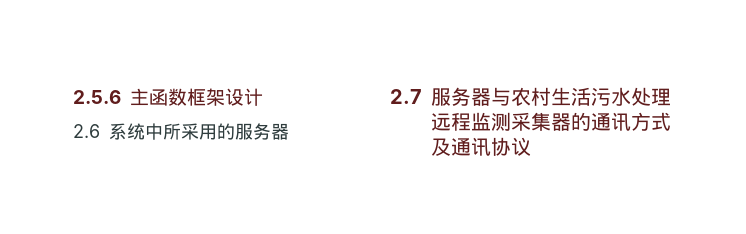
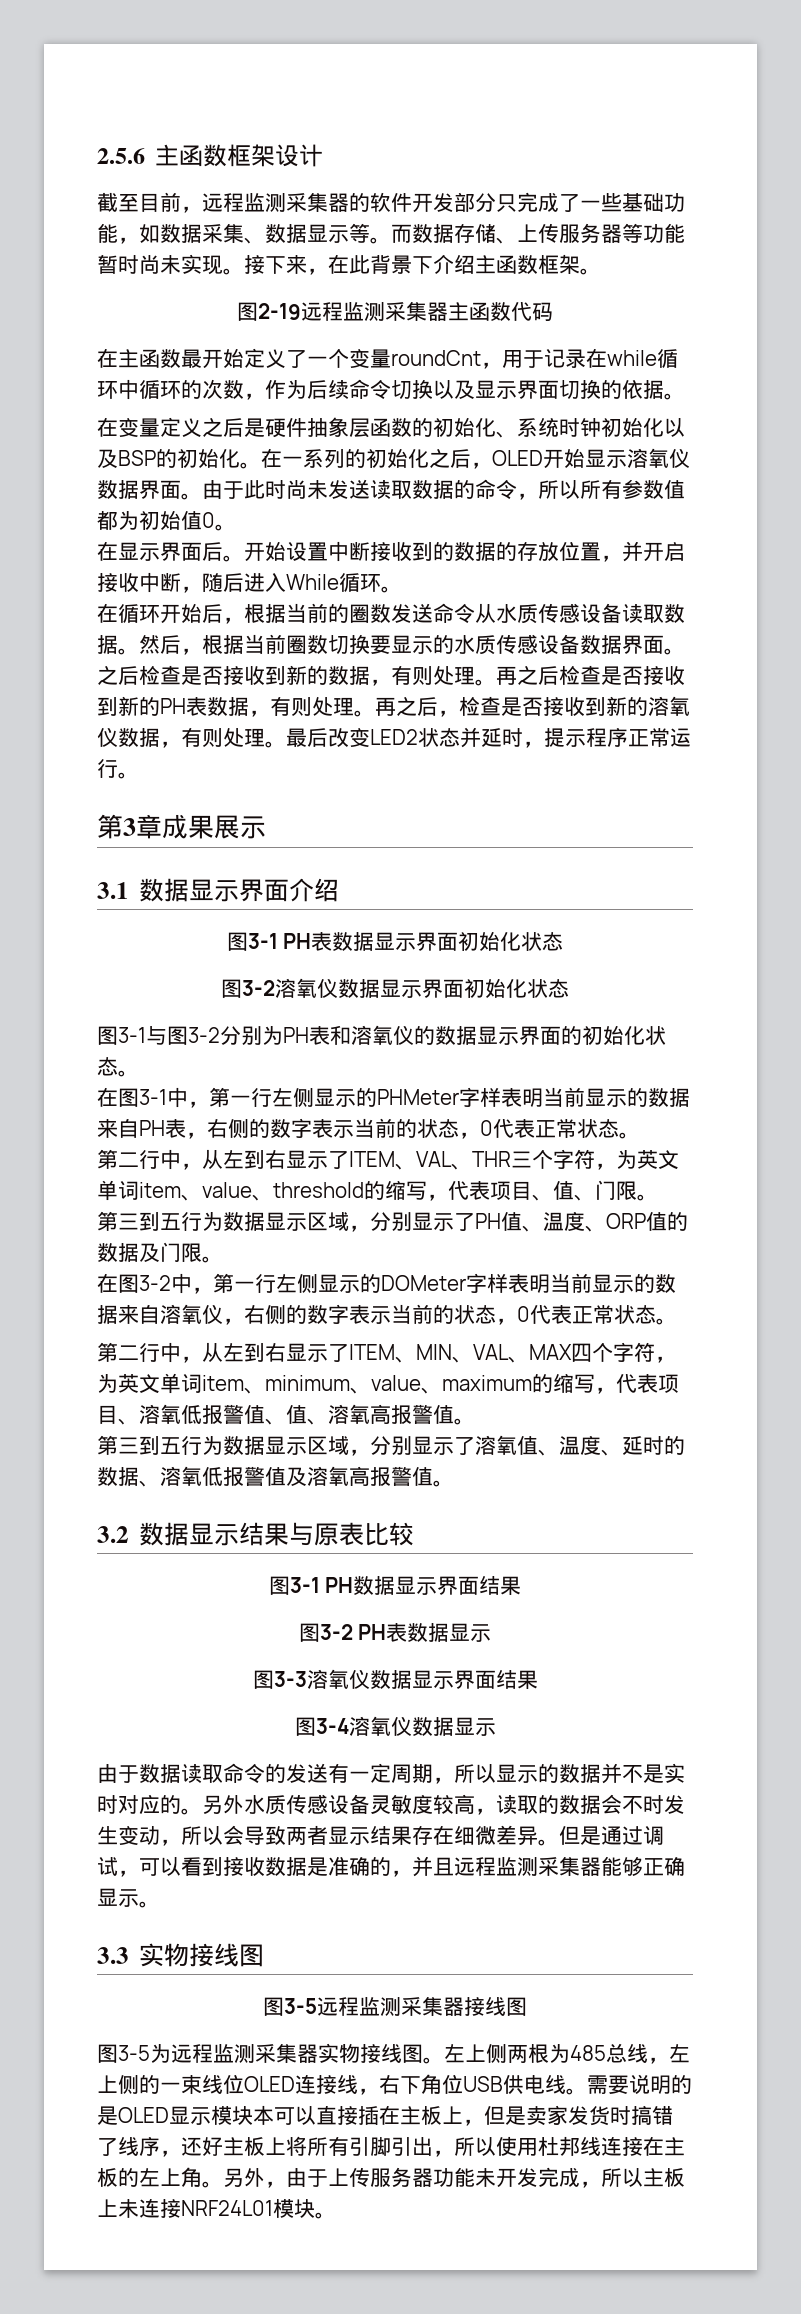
[73,123,289,140] [390,87,671,106] [431,112,671,131] [431,137,531,156] 2.6系统中所采用的服务器 // 2.7服务器与农村生活污水处理远程监测采集器的通讯方式及通讯协议 -> [97,192,685,213] [97,223,685,244] [97,254,601,275] [237,301,553,321] [97,348,678,369] [97,379,685,400] [97,417,685,438] [97,448,690,469] [97,479,685,500] [97,510,236,531] [97,541,685,562] [97,572,402,593] [97,603,685,624] [97,634,685,655] [97,665,685,686] [97,696,690,717] [97,727,691,748] [97,759,139,779] [97,814,266,839] [97,878,340,902] [226,931,564,951] [221,978,569,998] [97,1025,666,1045] [97,1057,139,1077] [97,1087,690,1108] [97,1118,640,1139] [97,1149,679,1170] [97,1180,658,1201] [97,1211,688,1232] [97,1242,223,1263] [97,1273,676,1294] [97,1304,677,1325] [97,1342,676,1363] [97,1373,679,1394] [97,1404,475,1425] [97,1435,685,1456] [97,1466,454,1487] [97,1522,415,1546] [268,1576,522,1595] [298,1623,492,1642] [252,1669,538,1689] [294,1716,496,1736] [97,1763,685,1784] [97,1794,685,1815] [97,1825,664,1846] [97,1856,685,1877] [97,1888,160,1908] [97,1943,265,1967] [263,1996,527,2016] [97,2043,690,2064] [97,2074,692,2095] [97,2105,673,2126] [97,2136,685,2157] [97,2167,685,2188] [97,2198,336,2219] 截至目前，远程监测采集器的软件开发部分只完成了一些基础功能，如数据采集、数据显示等。而数据存储、上传服务器等功能暂时尚未实现。接下来，在此背景下介绍主函数框架。 // 图2-19远程监测采集器主函数代码 // 在主函数最开始定义了一个变量roundCnt，用于记录在while循环中循环的次数，作为后续命令切换以及显示界面切换的依据。 // 在变量定义之后是硬件抽象层函数的初始化、系统时钟初始化以及BSP的初始化。在一系列的初始化之后，OLED开始显示溶氧仪数据界面。由于此时尚未发送读取数据的命令，所以所有参数值都为初始值0。 // 在显示界面后。开始设置中断接收到的数据的存放位置，并开启接收中断，随后进入While循环。 // 在循环开始后，根据当前的圈数发送命令从水质传感设备读取数据。然后，根据当前圈数切换要显示的水质传感设备数据界面。之后检查是否接收到新的数据，有则处理。再之后检查是否接收到新的PH表数据，有则处理。再之后，检查是否接收到新的溶氧仪数据，有则处理。最后改变LED2状态并延时，提示程序正常运行。 // 第3章成果展示 // 3.1数据显示界面介绍 // 图3-1 PH表数据显示界面初始化状态 // 图3-2溶氧仪数据显示界面初始化状态 // 图3-1与图3-2分别为PH表和溶氧仪的数据显示界面的初始化状态。 // 在图3-1中，第一行左侧显示的PHMeter字样表明当前显示的数据来自PH表，右侧的数字表示当前的状态，0代表正常状态。 // 第二行中，从左到右显示了ITEM、VAL、THR三个字符，为英文单词item、value、threshold的缩写，代表项目、值、门限。 // 第三到五行为数据显示区域，分别显示了PH值、温度、ORP值的数据及门限。 // 在图3-2中，第一行左侧显示的DOMeter字样表明当前显示的数据来自溶氧仪，右侧的数字表示当前的状态，0代表正常状态。 // 第二行中，从左到右显示了ITEM、MIN、VAL、MAX四个字符，为英文单词item、minimum、value、maximum的缩写，代表项目、溶氧低报警值、值、溶氧高报警值。 // 第三到五行为数据显示区域，分别显示了溶氧值、温度、延时的数据、溶氧低报警值及溶氧高报警值。 // 3.2数据显示结果与原表比较 // 图3-1 PH数据显示界面结果 // 图3-2 PH表数据显示 // 图3-3溶氧仪数据显示界面结果 // 图3-4溶氧仪数据显示 // 由于数据读取命令的发送有一定周期，所以显示的数据并不是实时对应的。另外水质传感设备灵敏度较高，读取的数据会不时发生变动，所以会导致两者显示结果存在细微差异。但是通过调试，可以看到接收数据是准确的，并且远程监测采集器能够正确显示。 // 3.3实物接线图 // 图3-5远程监测采集器接线图 // 图3-5为远程监测采集器实物接线图。左上侧两根为485总线，左上侧的一束线位OLED连接线，右下角位USB供电线。需要说明的是OLED显示模块本可以直接插在主板上，但是卖家发货时搞错了线序，还好主板上将所有引脚引出，所以使用杜邦线连接在主板的左上角。另外，由于上传服务器功能未开发完成，所以主板上未连接NRF24L01模块。

